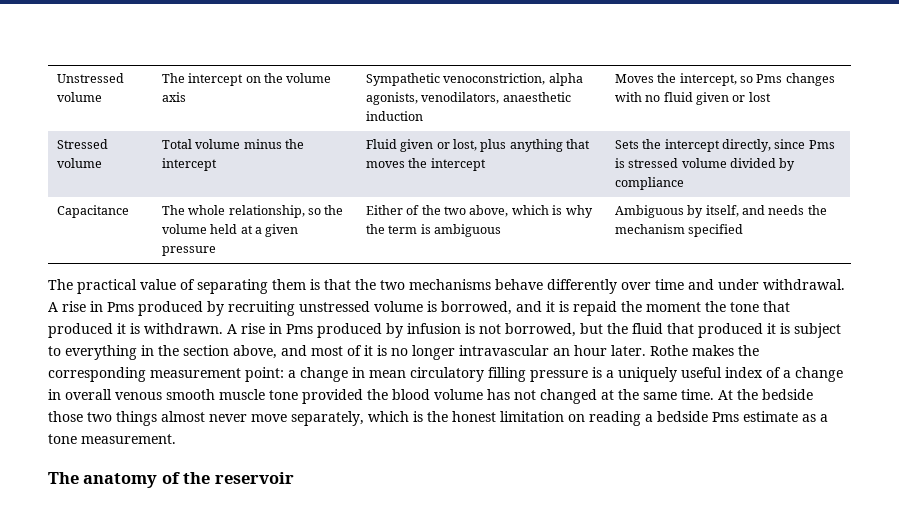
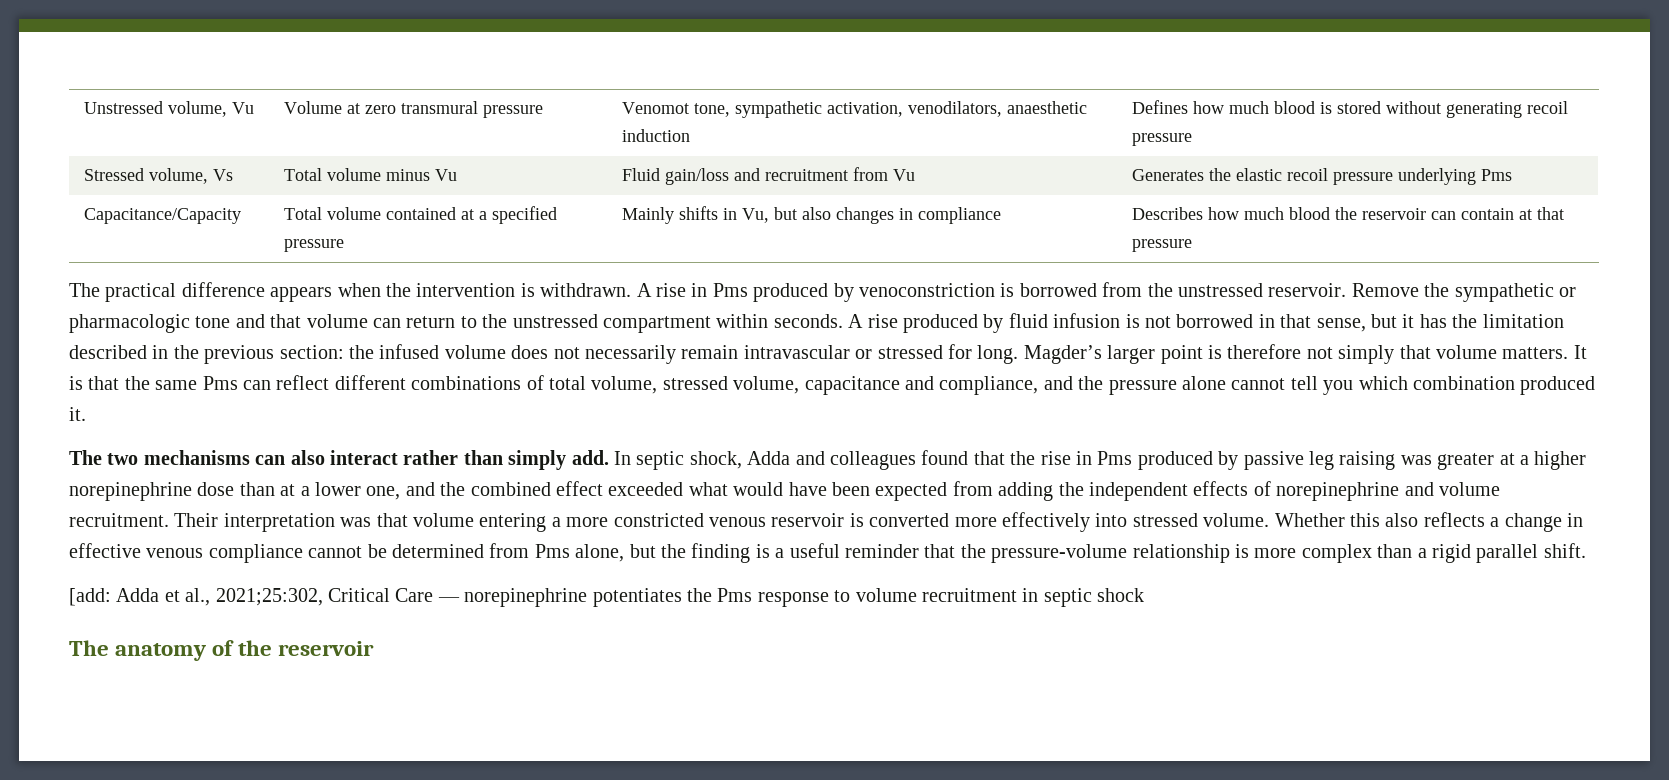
[56,92,102,102] [161,73,332,86] [161,92,186,102] [365,73,583,86] [365,92,571,105] [365,111,423,121] [614,73,835,86] [614,92,771,105] volume | The intercept on the volume axis | Sympathetic venoconstriction, alpha agonists, venodilators, anaesthetic induction | Moves the intercept, so Pms changes with no fluid given or lost -> [167,101,254,117] [283,101,543,118] [621,101,1087,118] [621,129,690,142] [1131,100,1568,118] [1131,133,1192,146] volume, Vu | Volume at zero transmural pressure | Venomot tone, sympathetic activation, venodilators, anaesthetic induction | Defines how much blood is stored without generating recoil pressure
[56,158,102,168] volume -> [148,168,233,184] volume, Vs
[285,139,305,149] [161,158,217,171] the intercept -> [434,169,457,181] Vu
[400,139,591,152] [365,158,486,171] [614,139,835,152] [614,158,796,171] [614,177,684,190] [56,205,129,218] [161,205,344,218] [161,224,299,237] [161,246,216,256] [365,205,593,218] [365,224,502,237] [614,205,827,218] [614,224,744,237] [48,279,845,294] [48,301,790,316] [48,323,126,338] given or lost, plus anything that moves the intercept | Sets the intercept directly, since Pms is stressed volume divided by compliance // Capacitance | The whole relationship, so the volume held at a given pressure | Either of the two above, which is why the term is ambiguous | Ambiguous by itself, and needs the mechanism specified // The practical value of separating them is that the two mechanisms behave differently over time and under withdrawal. A rise in Pms produced by recruiting unstressed volume is borrowed, and it is repaid the moment the tone that produced it -> [664,167,915,185] [1131,168,1512,185] [83,208,241,224] [283,206,557,224] [283,239,344,252] [621,206,1001,224] [1131,207,1564,220] [1131,239,1192,252] [69,282,516,302] gain/loss and recruitment from Vu | Generates the elastic recoil pressure underlying Pms // Capacitance/Capacity | Total volume contained at a specified pressure | Mainly shifts in Vu, but also changes in compliance | Describes how much blood the reservoir can contain at that pressure // The practical difference appears when the intervention
[407,323,841,338] [48,345,759,360] [48,367,843,382] [48,389,813,404] [48,411,828,426] [48,434,176,444] infusion is not borrowed, but the fluid that produced it is subject to everything in the section above, and most of it is no longer intravascular an hour later. Rothe makes the corresponding measurement point: a change in mean circulatory filling pressure is a uniquely useful index of a change in overall venous smooth muscle tone provided the blood volume has not changed at the same time. At the bedside those two things almost never move separately, which is the honest limitation on reading a bedside Pms estimate as a tone measurement. -> [858,282,1577,302] [69,313,1564,333] [69,344,1587,364] [69,375,1596,395] [69,407,86,421] [69,450,1587,470] [69,481,1500,501] [69,512,1584,532] [69,543,1586,563] [69,588,1145,607] venoconstriction is borrowed from the unstressed reservoir. Remove the sympathetic or pharmacologic tone and that volume can return to the unstressed compartment within seconds. A rise produced by fluid infusion is not borrowed in that sense, but it has the limitation described in the previous section: the infused volume does not necessarily remain intravascular or stressed for long. Magder’s larger point is therefore not simply that volume matters. It is that the same Pms can reflect different combinations of total volume, stressed volume, capacitance and compliance, and the pressure alone cannot tell you which combination produced it. // The two mechanisms can also interact rather than simply add. In septic shock, Adda and colleagues found that the rise in Pms produced by passive leg raising was greater at a higher norepinephrine dose than at a lower one, and the combined effect exceeded what would have been expected from adding the independent effects of norepinephrine and volume recruitment. Their interpretation was that volume entering a more constricted venous reservoir is converted more effectively into stressed volume. Whether this also reflects a change in effective venous compliance cannot be determined from Pms alone, but the finding is a useful reminder that the pressure-volume relationship is more complex than a rigid parallel shift. // [add: Adda et al., 2021;25:302, Critical Care — norepinephrine potentiates the Pms response to volume recruitment in septic shock

